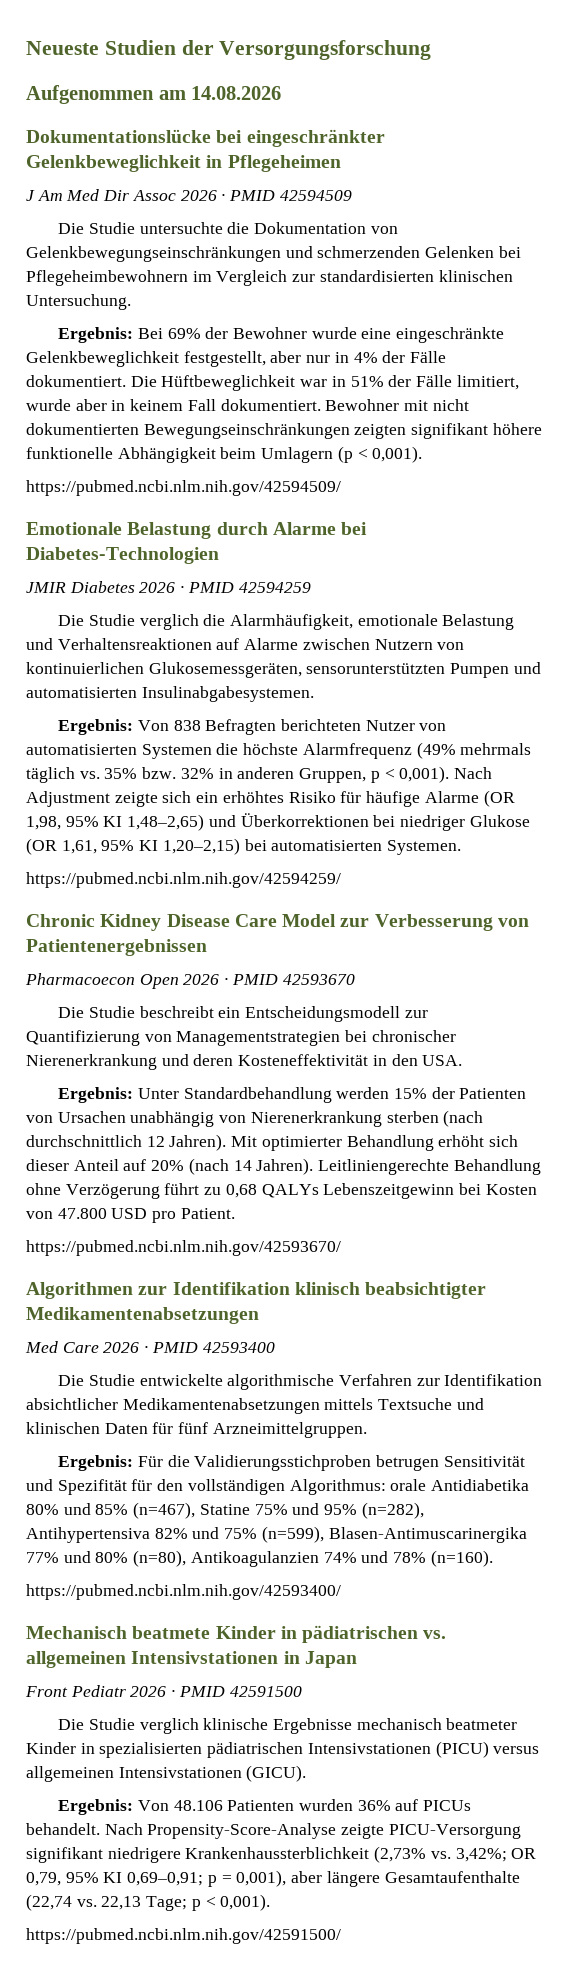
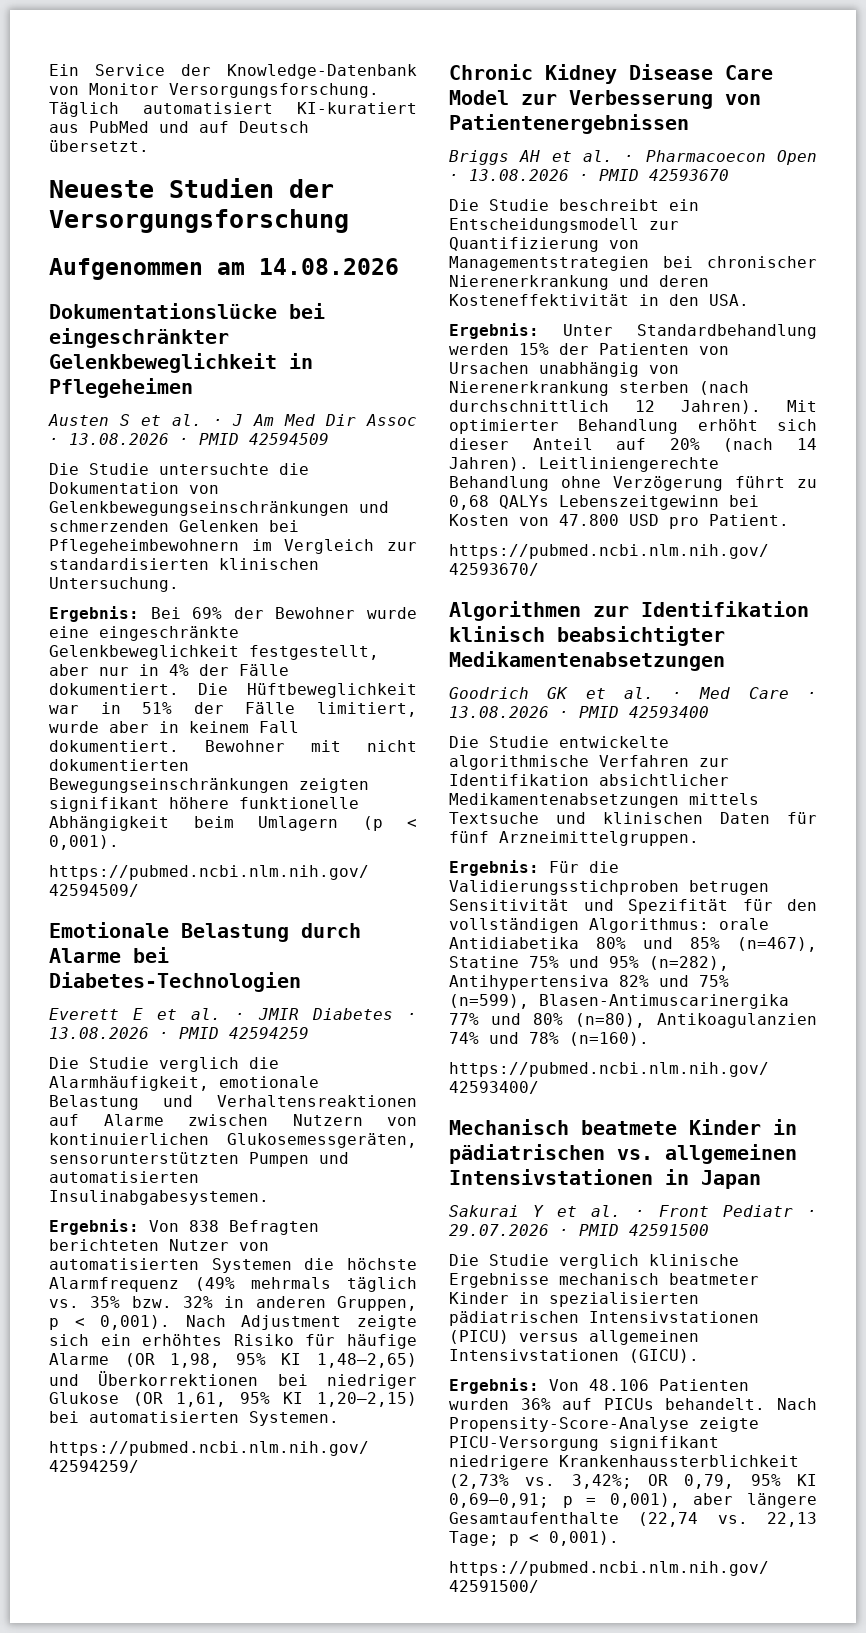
(26, 48) none -> [49,64,417,79] [49,83,379,98] [49,102,417,117] [49,121,309,133] [49,140,149,152] Ein Service der Knowledge-Datenbank von Monitor Versorgungsforschung. Täglich automatisiert KI-kuratiert aus PubMed und auf Deutsch übersetzt. //
(341, 163) none -> [48,414,223,426] Austen S et al. ·
[180,190,217,201] 2026 -> [49,433,169,445] · 13.08.2026
[26,581,176,593] JMIR Diabetes 2026 -> [49,1008,417,1020] [49,1027,149,1039] Everett E et al. · JMIR Diabetes · 13.08.2026
[25,973,220,989] Pharmacoecon Open 2026 -> [449,150,817,165] [449,169,569,181] Briggs AH et al. · Pharmacoecon Open · 13.08.2026
[25,1341,140,1353] Med Care 2026 -> [449,687,817,699] [449,706,549,718] Goodrich GK et al. · Med Care · 13.08.2026
[25,1685,167,1697] Front Pediatr 2026 -> [449,1205,817,1217] [449,1224,549,1236] Sakurai Y et al. · Front Pediatr · 29.07.2026

